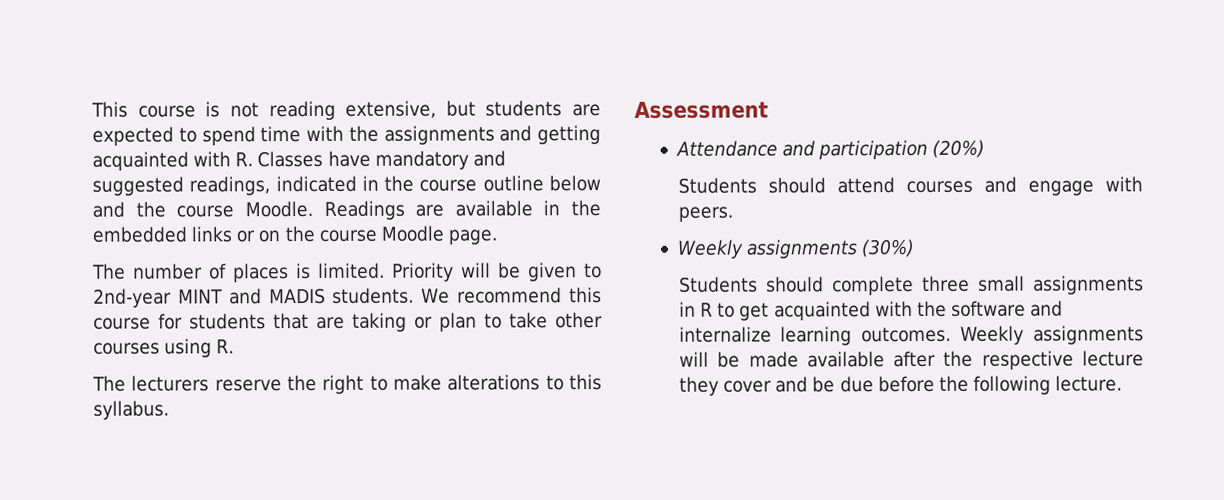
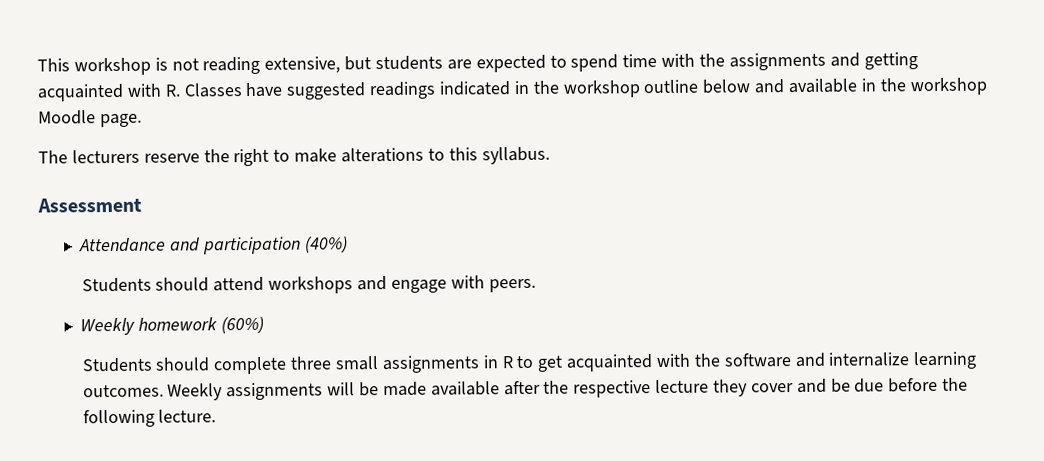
[137,105,196,118] course -> [73,57,151,76] workshop
[374,150,506,170] [92,176,271,196] mandatory and suggested readings, -> [286,81,437,100] suggested readings
[419,179,478,192] course -> [562,80,641,98] workshop
[135,200,601,220] [92,225,497,245] [92,262,602,283] [93,287,602,308] [93,312,603,332] [93,338,235,358] the course Moodle. Readings are available in the embedded links or on the course Moodle page. // The number of places is limited. Priority will be given to 2nd-year MINT and MADIS students. We recommend this course for students that are taking or plan to take other courses using R. -> [788,77,988,96] [38,110,142,128] available in the workshop Moodle page.
[932,139,986,158] (20%) -> [304,236,348,254] (40%)
[905,180,973,194] courses -> [268,276,354,294] workshops
[746,238,916,259] assignments (30%) -> [137,316,264,335] homework (60%)

